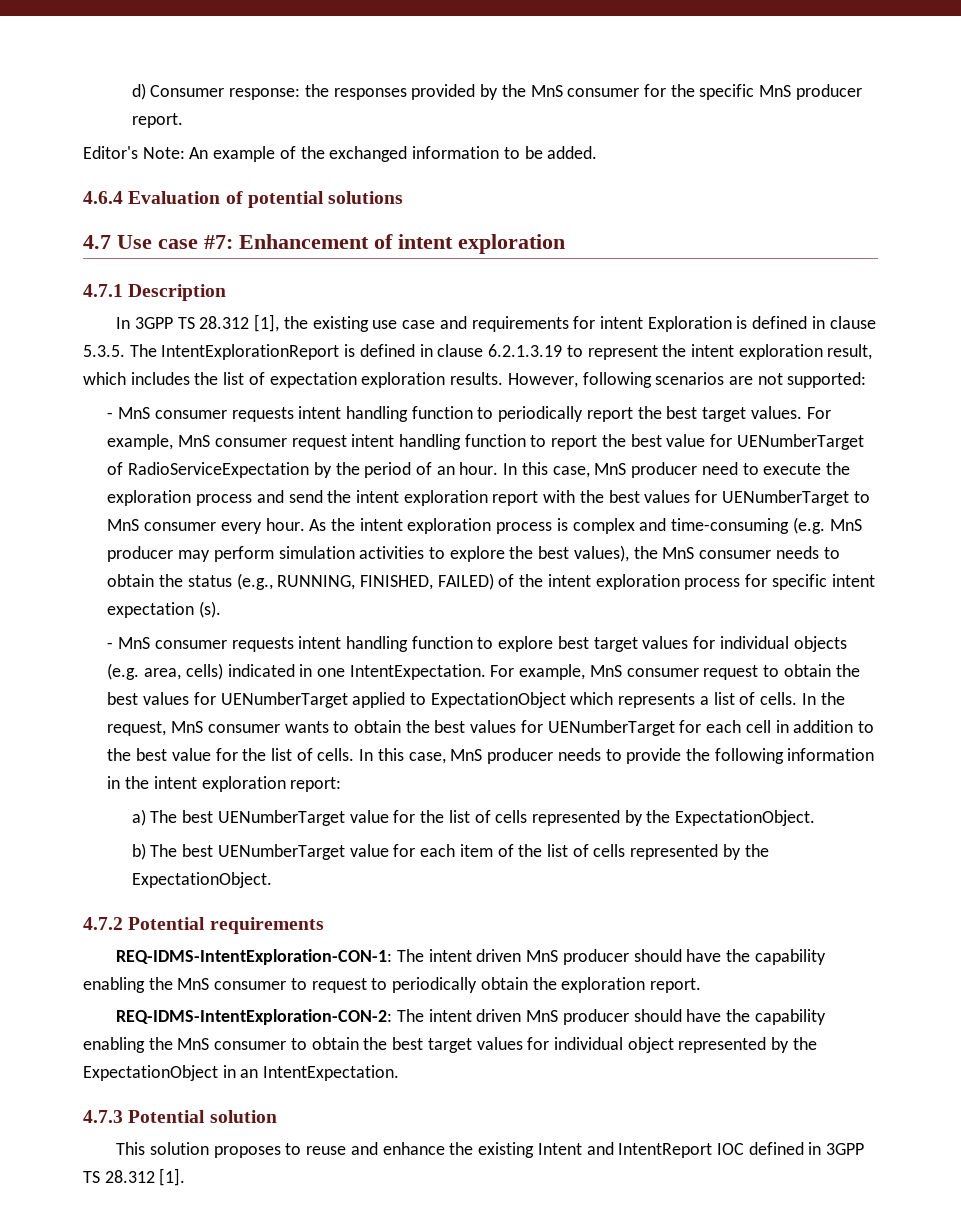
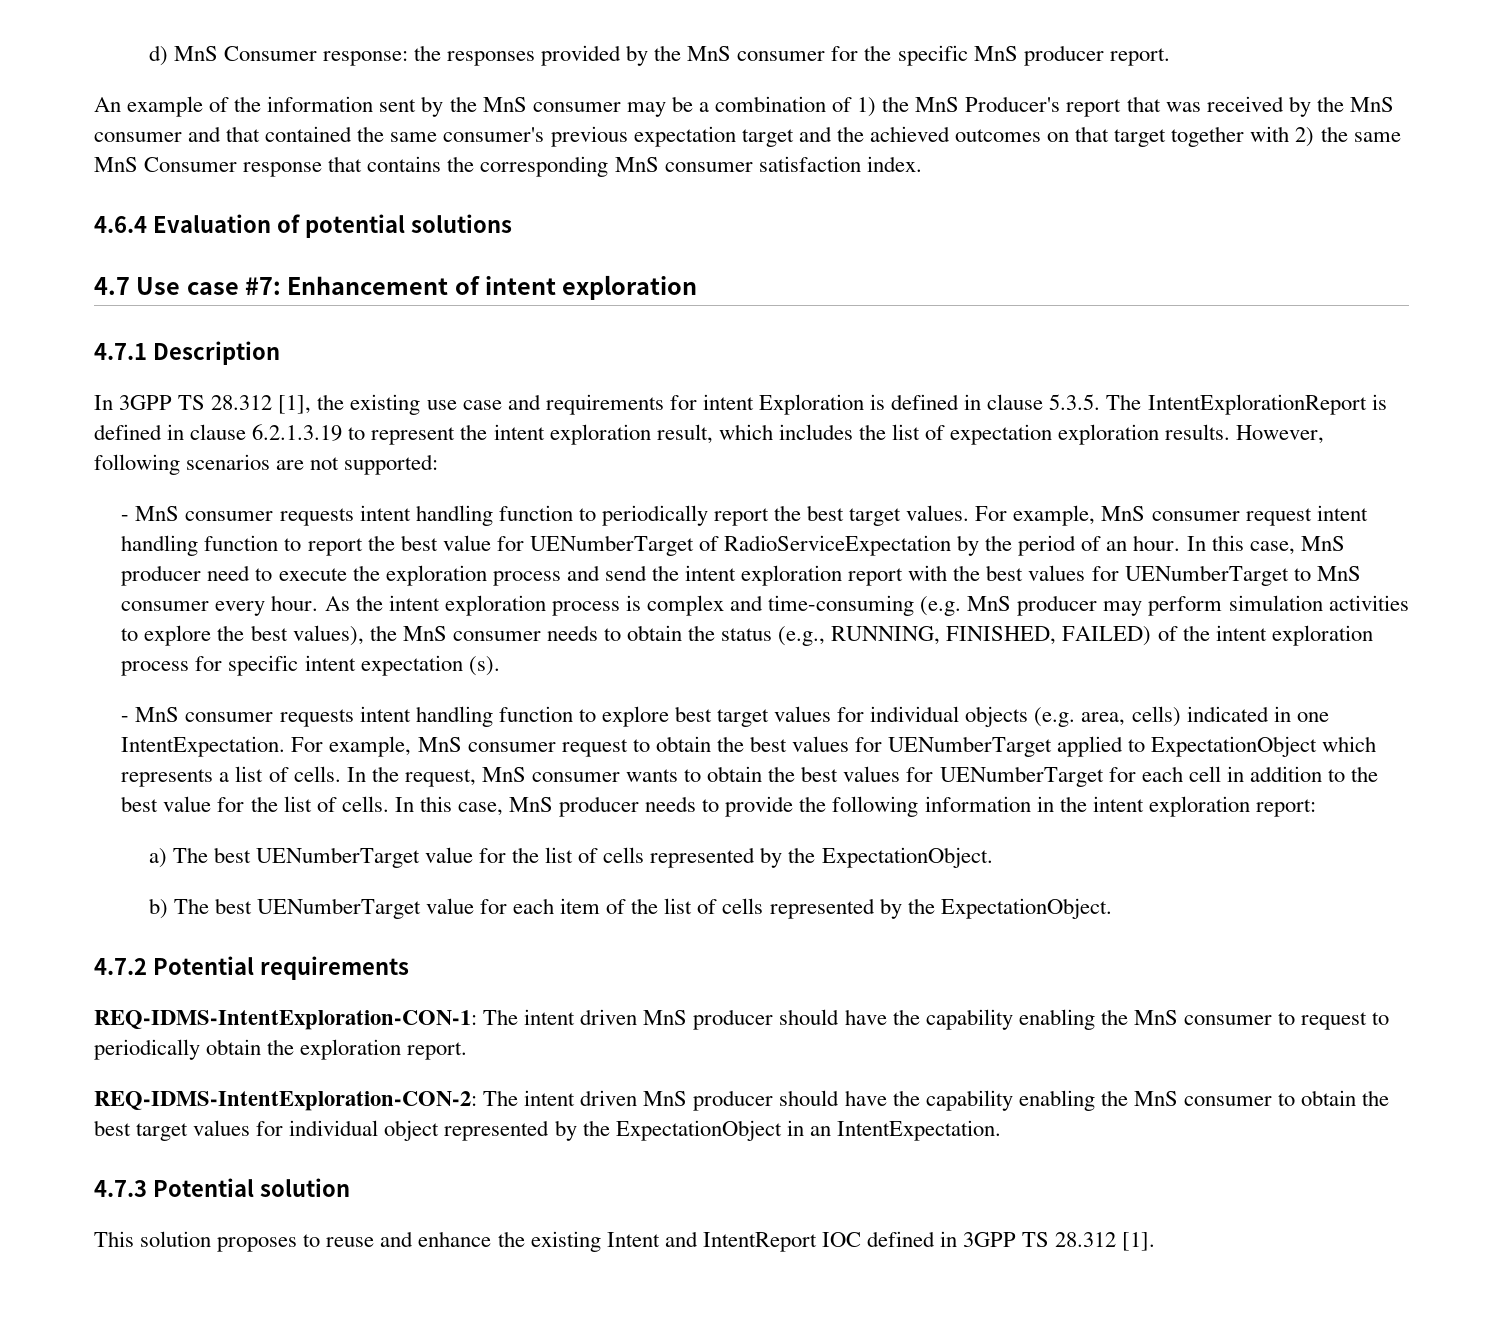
(146, 91) none -> [173,46,218,61] MnS
[83,146,185,159] Editor's Note: -> (1170, 57) none
[329,146,598,162] exchanged information to be added. -> [267,96,1394,117] [94,126,1401,147] [94,156,922,177] information sent by the MnS consumer may be a combination of 1) the MnS Producer's report that was received by the MnS consumer and that contained the same consumer's previous expectation target and the achieved outcomes on that target together with 2) the same MnS Consumer response that contains the corresponding MnS consumer satisfaction index.

